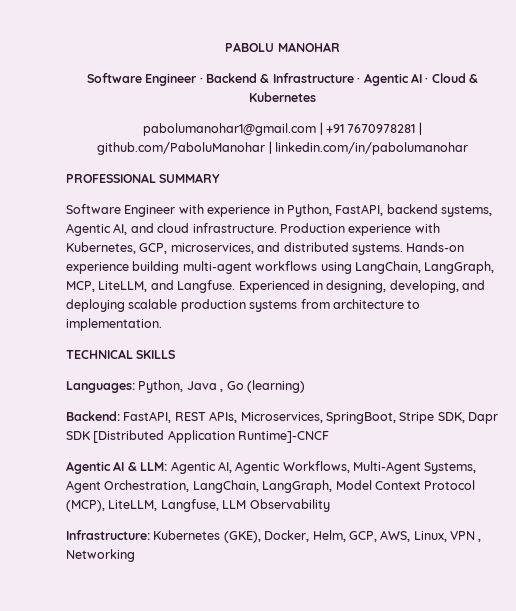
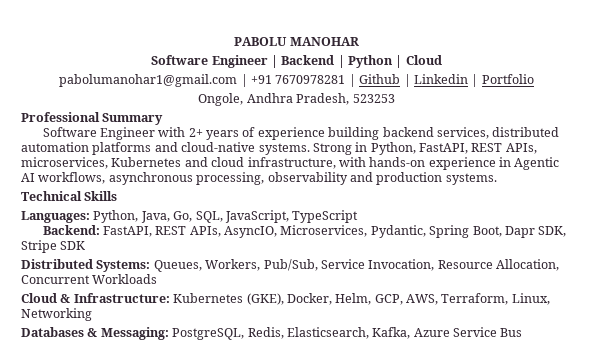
[199,73,479,86] [249,92,316,102] · Backend & Infrastructure · Agentic AI · Cloud & Kubernetes -> [270,55,442,68] | Backend | Python | Cloud
[97,141,468,155] [66,173,221,183] [66,204,492,217] [66,223,440,236] [66,242,465,255] [66,261,495,274] [66,280,485,293] [66,299,421,312] [66,318,162,331] [66,349,176,359] [66,380,305,393] [66,411,498,424] [66,430,330,443] [66,461,477,474] [66,480,476,493] [66,499,330,512] github.com/PaboluManohar | linkedin.com/in/pabolumanohar // PROFESSIONAL SUMMARY // Software Engineer with experience in Python, FastAPI, backend systems, Agentic AI, and cloud infrastructure. Production experience with Kubernetes, GCP, microservices, and distributed systems. Hands-on experience building multi-agent workflows using LangChain, LangGraph, MCP, LiteLLM, and Langfuse. Experienced in designing, developing, and deploying scalable production systems from architecture to implementation. // TECHNICAL SKILLS // Languages: Python, Java , Go (learning) // Backend: FastAPI, REST APIs, Microservices, SpringBoot, Stripe SDK, Dapr SDK [Distributed Application Runtime]-CNCF // Agentic AI & LLM: Agentic AI, Agentic Workflows, Multi-Agent Systems, Agent Orchestration, LangChain, LangGraph, Model Context Protocol (MCP), LiteLLM, Langfuse, LLM Observability // -> [359,74,534,87] [198,93,395,106] [21,112,164,125] [42,127,560,140] [21,142,537,155] [21,157,560,170] [21,172,497,185] [21,191,118,201] [21,210,359,223] [42,225,567,238] [21,240,86,253] [21,259,559,272] [21,274,158,284] [21,293,71,303] Github | Linkedin | Portfolio // Ongole, Andhra Pradesh, 523253 // Professional Summary // Software Engineer with 2+ years of experience building backend services, distributed automation platforms and cloud-native systems. Strong in Python, FastAPI, REST APIs, microservices, Kubernetes and cloud infrastructure, with hands-on experience in Agentic AI workflows, asynchronous processing, observability and production systems. // Technical Skills // Languages: Python, Java, Go, SQL, JavaScript, TypeScript // Backend: FastAPI, REST APIs, AsyncIO, Microservices, Pydantic, Spring Boot, Dapr SDK, Stripe SDK // Distributed Systems: Queues, Workers, Pub/Sub, Service Invocation, Resource Allocation, Concurrent Workloads // Cloud &
[413,531,482,542] [66,549,135,562] Linux, VPN , Networking -> [441,293,550,305] [21,308,92,321] [21,327,523,340] Terraform, Linux, Networking // Databases & Messaging: PostgreSQL, Redis, Elasticsearch, Kafka, Azure Service Bus

